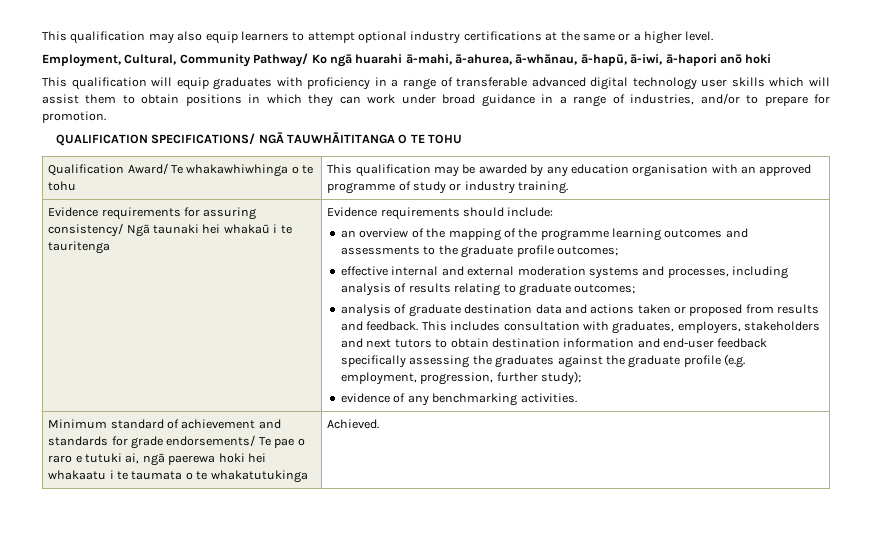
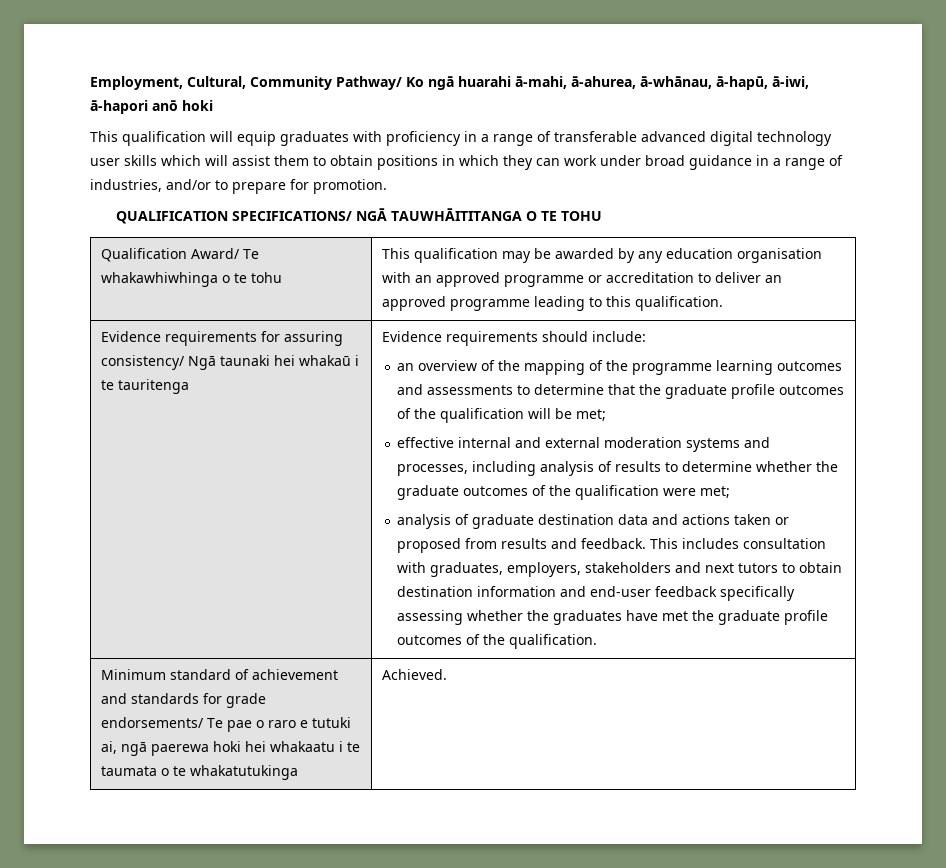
[42,31,714,44] This qualification may also equip learners to attempt optional industry certifications at the same or a higher level. // -> (90, 83) none
[398,181,569,194] of study or industry training. -> [587,272,782,283] [381,296,723,311] or accreditation to deliver an approved programme leading to this qualification.
[438,245,618,258] the graduate profile outcomes; -> [534,384,845,399] [397,408,607,423] determine that the graduate profile outcomes of the qualification will be met;
[454,283,636,296] relating to graduate outcomes; -> [665,461,839,472] [397,485,731,500] to determine whether the graduate outcomes of the qualification were met;
(470, 361) none -> [467,610,524,621] whether
[557,354,746,368] [341,371,582,385] [341,393,577,406] against the graduate profile (e.g. employment, progression, further study); // evidence of any benchmarking activities. -> [626,610,829,625] [397,634,598,649] have met the graduate profile outcomes of the qualification.

